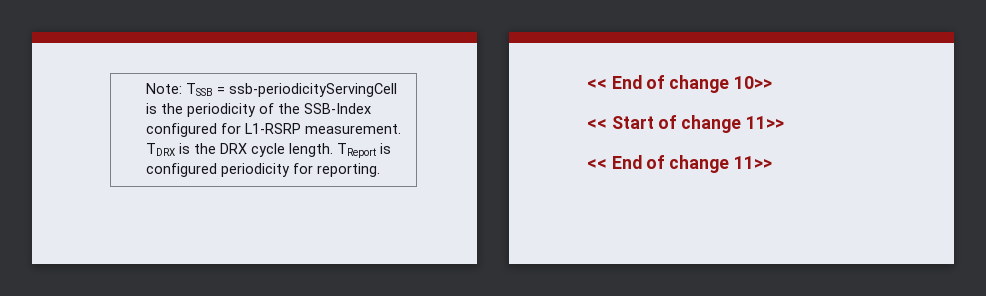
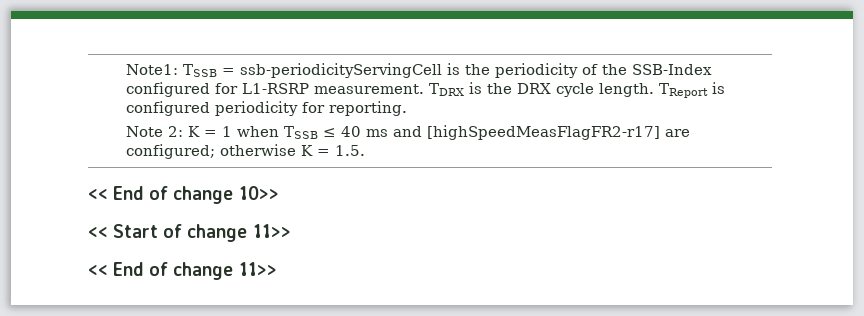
[145,83,182,94] Note: -> [126,64,179,75] Note1:
(380, 170) none -> [126,125,691,140] [126,144,366,159] // Note 2: K = 1 when TSSB ≤ 40 ms and [highSpeedMeasFlagFR2-r17] are configured; otherwise K = 1.5.

